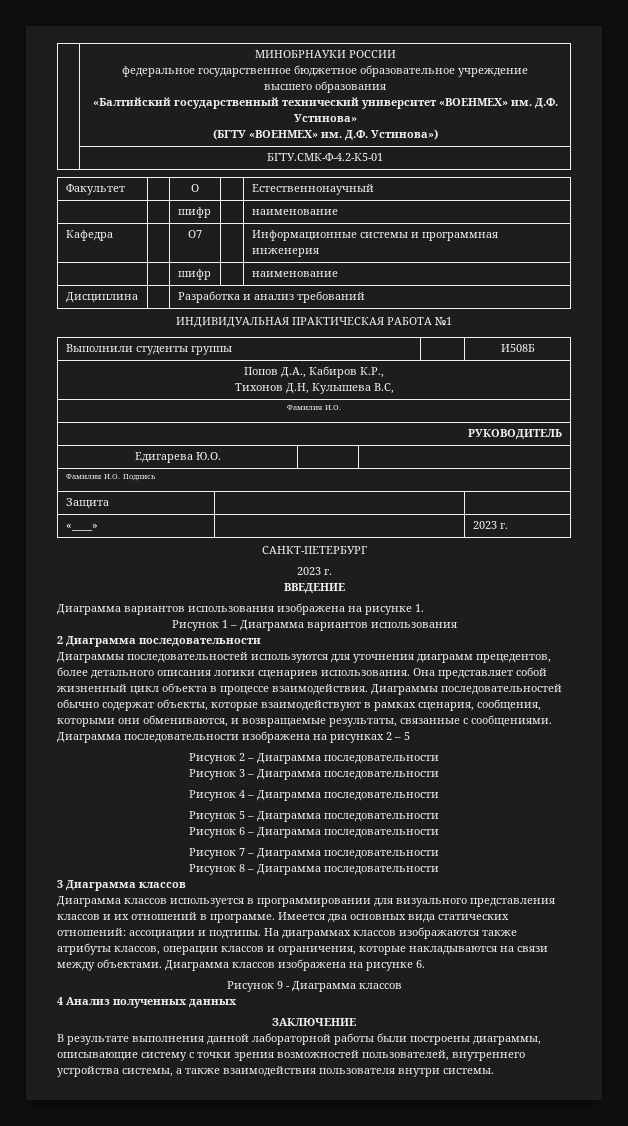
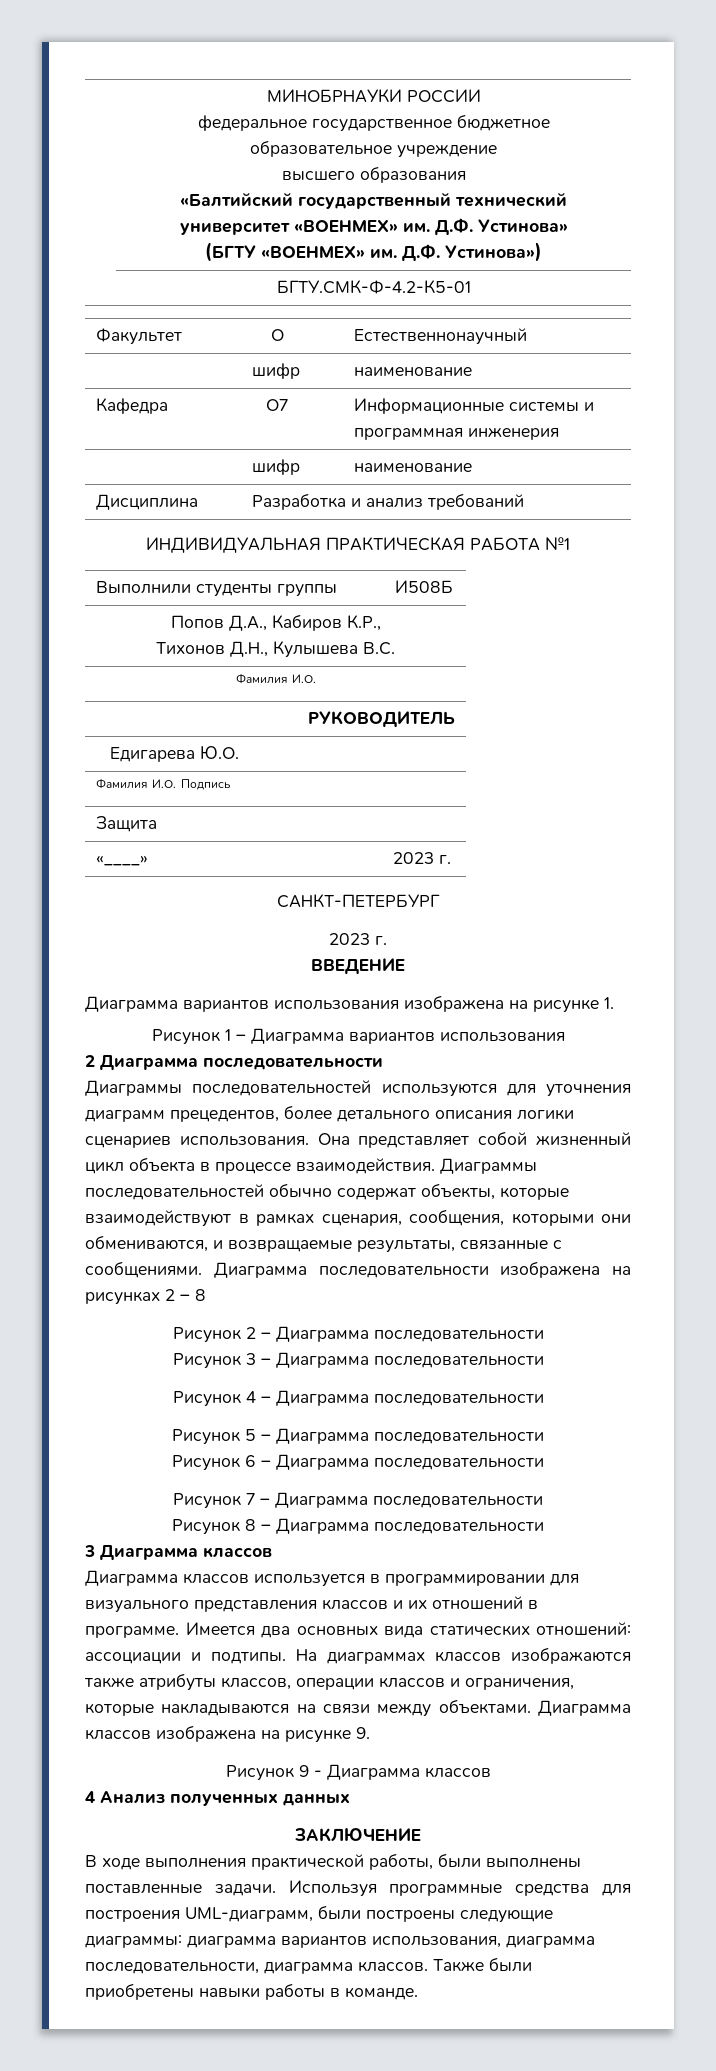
[285,383,394,394] Д.Н, Кулышева В.С, -> [230,640,395,658] Д.Н., Кулышева В.С.
[404,732,410,740] 5 -> [195,1289,206,1301] 8
[416,960,425,968] 6. -> [356,1727,370,1739] 9.
[67,1033,541,1045] [57,1050,525,1061] [57,1066,494,1077] результате выполнения данной лабораторной работы были построены диаграммы, описывающие систему с точки зрения возможностей пользователей, внутреннего устройства системы, а также взаимодействия пользователя внутри системы. -> [102,1853,581,1870] [85,1880,631,1897] [85,1905,553,1923] [85,1935,595,1948] [85,1957,532,1974] [85,1983,418,2000] ходе выполнения практической работы, были выполнены поставленные задачи. Используя программные средства для построения UML-диаграмм, были построены следующие диаграммы: диаграмма вариантов использования, диаграмма последовательности, диаграмма классов. Также были приобретены навыки работы в команде.

